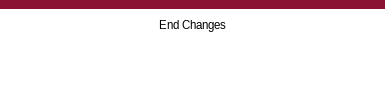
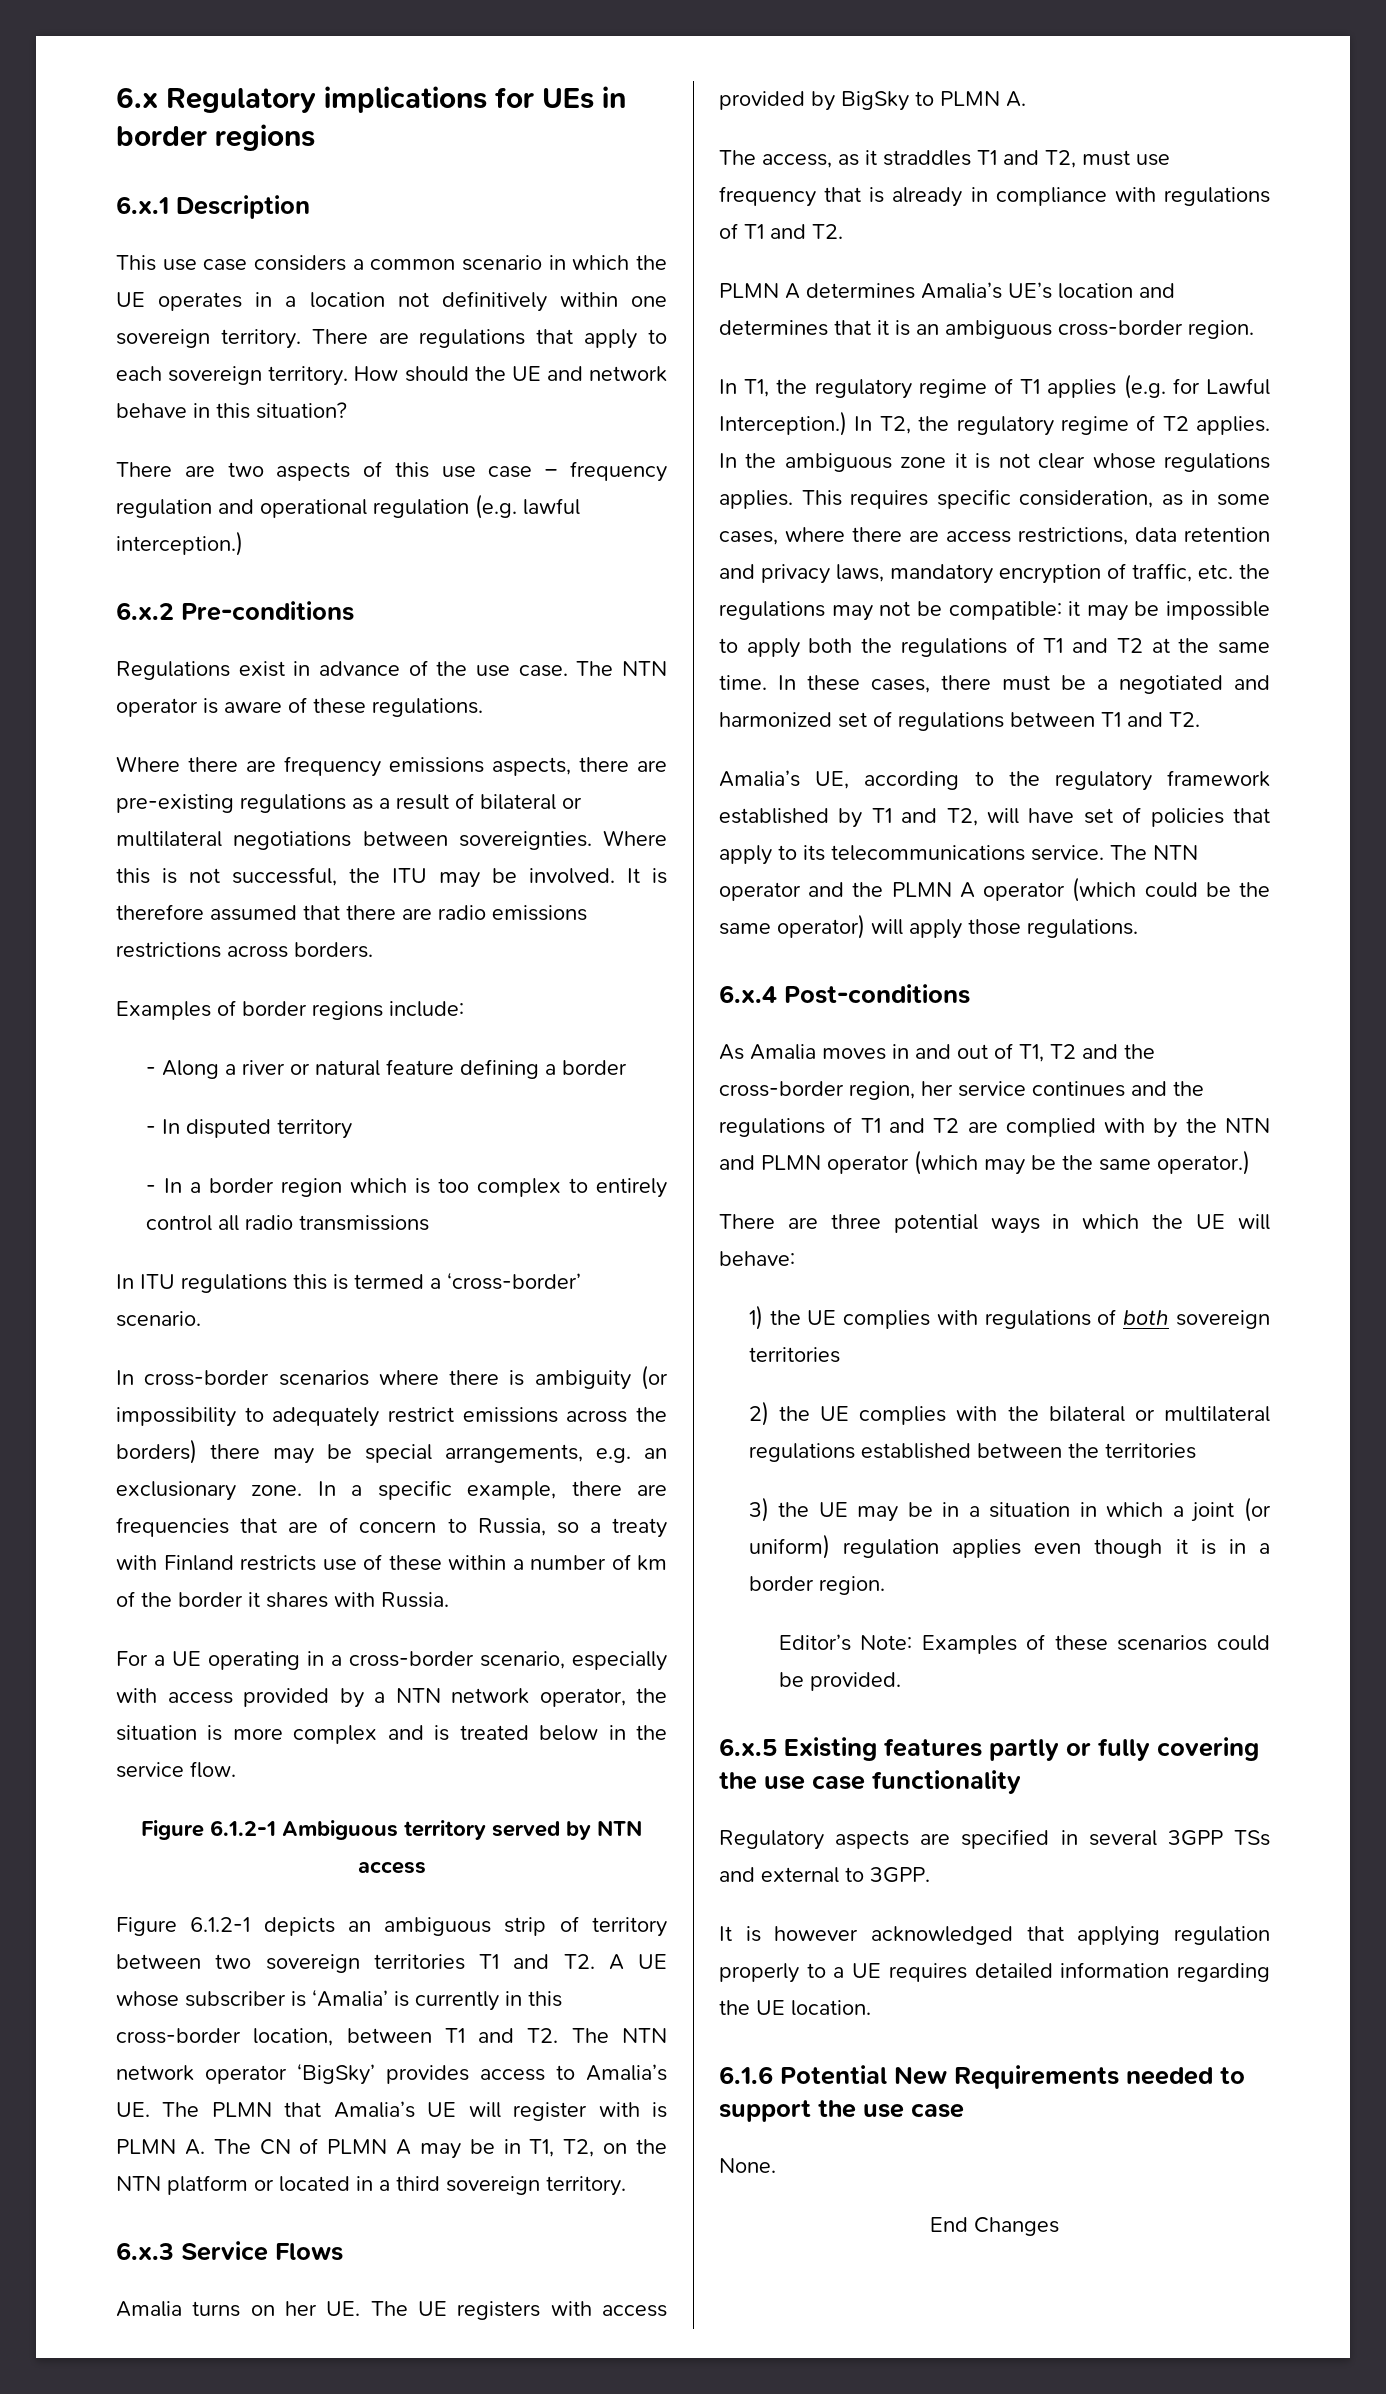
(158, 24) none -> [116,86,626,113] [116,124,315,151] [116,195,310,219] [116,255,667,271] [116,291,667,312] [116,329,667,349] [116,366,667,386] [116,402,347,419] [116,461,667,482] [116,494,580,519] [116,531,243,556] [116,601,354,621] [116,660,668,680] [116,697,483,717] [116,756,667,777] [116,793,582,813] [116,830,667,850] [116,867,667,888] [116,904,587,921] [116,942,373,958] [116,1000,464,1020] [145,1059,627,1079] [145,1119,352,1139] [145,1178,668,1198] [145,1215,429,1231] [116,1272,581,1293] [116,1311,201,1327] [116,1365,668,1390] [116,1407,667,1427] [116,1439,667,1464] [116,1480,667,1501] [116,1517,667,1538] [116,1554,667,1571] [116,1591,449,1608] [116,1651,667,1671] [116,1688,667,1708] [116,1725,668,1744] [116,1761,236,1778] [141,1820,642,1840] [357,1861,426,1874] [116,1916,667,1937] [116,1954,667,1973] [116,1989,562,2011] [116,2028,667,2046] [116,2063,667,2085] [116,2101,668,2121] [116,2138,668,2159] [116,2175,626,2196] [116,2241,343,2261] [116,2301,667,2320] [719,91,1026,111] [719,150,1170,168] [719,186,1270,207] [719,223,843,239] [719,282,1175,299] [719,320,1254,339] [719,374,1270,399] [719,411,1270,436] [719,453,1270,472] [719,489,1270,509] [719,527,1270,545] [719,563,1270,584] [719,601,1270,621] [719,637,1270,658] [719,675,1270,694] [719,711,1200,731] [719,770,1270,791] [719,807,1270,828] [719,845,1198,865] [719,877,1270,902] [719,914,1138,939] [719,984,970,1004] [719,1043,1155,1062] [719,1081,1204,1100] [719,1117,1270,1138] [719,1150,1250,1175] [719,1214,1270,1234] [719,1251,795,1266] [748,1305,1270,1330] [748,1347,840,1363] [748,1401,1270,1426] [748,1443,1196,1462] [748,1497,1271,1522] [748,1534,1271,1559] [748,1576,885,1595] [778,1634,1270,1654] [778,1672,901,1691] [719,1737,1259,1761] [719,1770,1021,1794] [719,1829,1270,1850] [719,1867,930,1883] [719,1926,1270,1946] [719,1962,1270,1983] [719,2000,871,2016] [719,2065,1245,2089] [719,2100,964,2122] [719,2158,776,2173] 6.x Regulatory implications for UEs in border regions // 6.x.1 Description // This use case considers a common scenario in which the UE operates in a location not definitively within one sovereign territory. There are regulations that apply to each sovereign territory. How should the UE and network behave in this situation? // There are two aspects of this use case – frequency regulation and operational regulation (e.g. lawful interception.) // 6.x.2 Pre-conditions // Regulations exist in advance of the use case. The NTN operator is aware of these regulations. // Where there are frequency emissions aspects, there are pre-existing regulations as a result of bilateral or multilateral negotiations between sovereignties. Where this is not successful, the ITU may be involved. It is therefore assumed that there are radio emissions restrictions across borders. // Examples of border regions include: // - Along a river or natural feature defining a border // - In disputed territory // - In a border region which is too complex to entirely control all radio transmissions // In ITU regulations this is termed a ‘cross-border’ scenario. // In cross-border scenarios where there is ambiguity (or impossibility to adequately restrict emissions across the borders) there may be special arrangements, e.g. an exclusionary zone. In a specific example, there are frequencies that are of concern to Russia, so a treaty with Finland restricts use of these within a number of km of the border it shares with Russia. // For a UE operating in a cross-border scenario, especially with access provided by a NTN network operator, the situation is more complex and is treated below in the service flow. // Figure 6.1.2-1 Ambiguous territory served by NTN access // Figure 6.1.2-1 depicts an ambiguous strip of territory between two sovereign territories T1 and T2. A UE whose subscriber is ‘Amalia’ is currently in this cross-border location, between T1 and T2. The NTN network operator ‘BigSky’ provides access to Amalia’s UE. The PLMN that Amalia’s UE will register with is PLMN A. The CN of PLMN A may be in T1, T2, on the NTN platform or located in a third sovereign territory. // 6.x.3 Service Flows // Amalia turns on her UE. The UE registers with access provided by BigSky to PLMN A. // The access, as it straddles T1 and T2, must use frequency that is already in compliance with regulations of T1 and T2. // PLMN A determines Amalia’s UE’s location and determines that it is an ambiguous cross-border region. // In T1, the regulatory regime of T1 applies (e.g. for Lawful Interception.) In T2, the regulatory regime of T2 applies. In the ambiguous zone it is not clear whose regulations applies. This requires specific consideration, as in some cases, where there are access restrictions, data retention and privacy laws, mandatory encryption of traffic, etc. the regulations may not be compatible: it may be impossible to apply both the regulations of T1 and T2 at the same time. In these cases, there must be a negotiated and harmonized set of regulations between T1 and T2. // Amalia’s UE, according to the regulatory framework established by T1 and T2, will have set of policies that apply to its telecommunications service. The NTN operator and the PLMN A operator (which could be the same operator) will apply those regulations. // 6.x.4 Post-conditions // As Amalia moves in and out of T1, T2 and the cross-border region, her service continues and the regulations of T1 and T2 are complied with by the NTN and PLMN operator (which may be the same operator.) // There are three potential ways in which the UE will behave: // 1) the UE complies with regulations of both sovereign territories // 2) the UE complies with the bilateral or multilateral regulations established between the territories // 3) the UE may be in a situation in which a joint (or uniform) regulation applies even though it is in a border region. // Editor’s Note: Examples of these scenarios could be provided. // 6.x.5 Existing features partly or fully covering the use case functionality // Regulatory aspects are specified in several 3GPP TSs and external to 3GPP. // It is however acknowledged that applying regulation properly to a UE requires detailed information regarding the UE location. // 6.1.6 Potential New Requirements needed to support the use case // None. //

